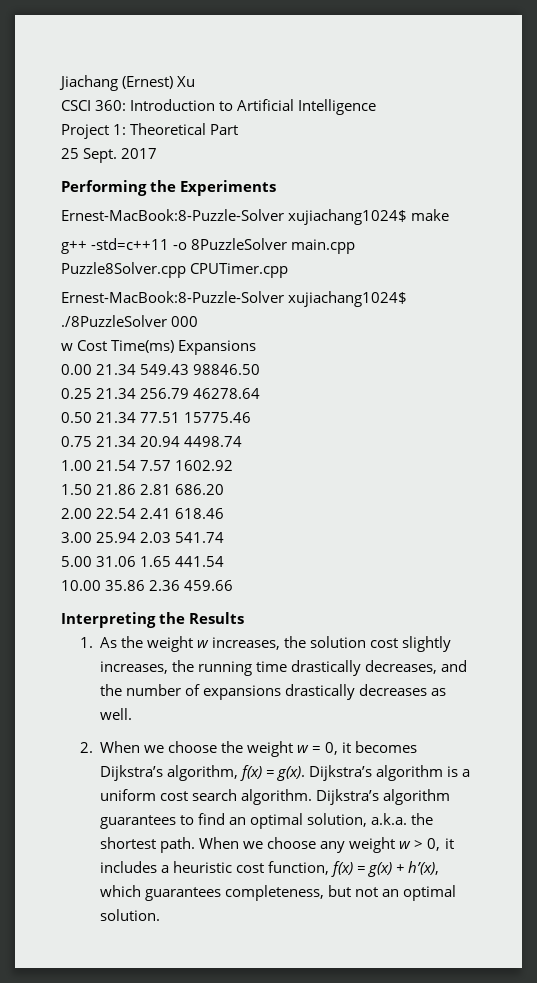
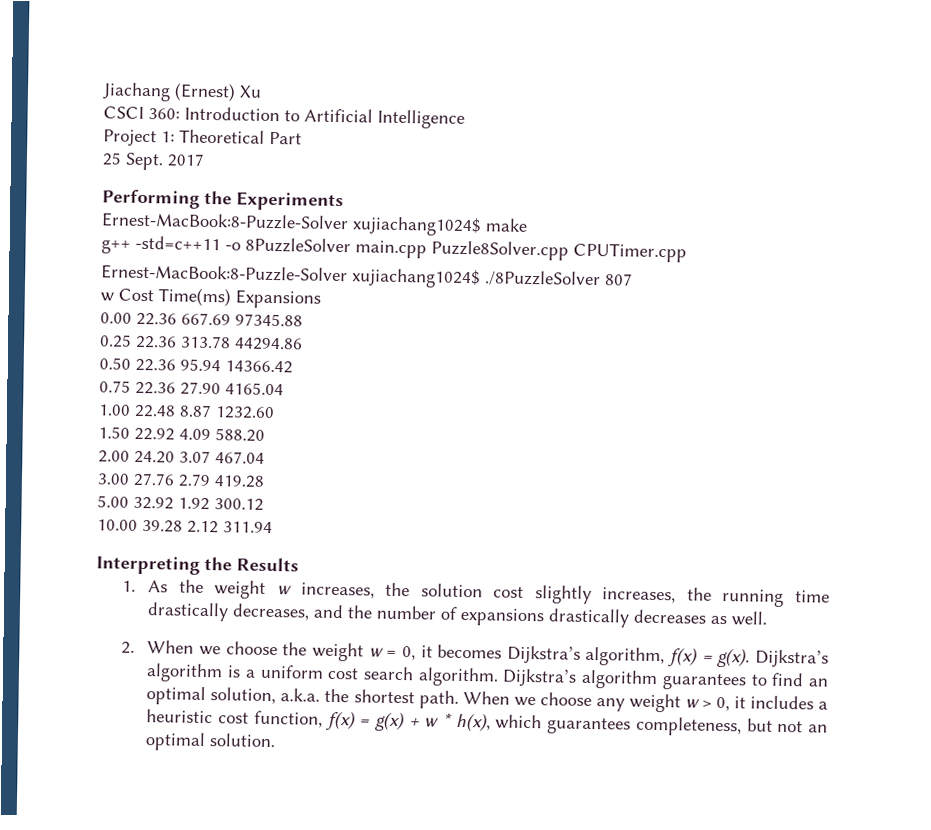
[171,316,199,327] 000 -> [605,273,633,286] 807
[96,364,261,375] [61,388,261,399] [61,412,252,423] [61,436,243,447] [61,460,234,471] [61,484,225,495] [61,508,225,519] [61,532,225,543] [61,556,225,567] [61,580,234,591] 21.34 549.43 98846.50 // 0.25 21.34 256.79 46278.64 // 0.50 21.34 77.51 15775.46 // 0.75 21.34 20.94 4498.74 // 1.00 21.54 7.57 1602.92 // 1.50 21.86 2.81 686.20 // 2.00 22.54 2.41 618.46 // 3.00 25.94 2.03 541.74 // 5.00 31.06 1.65 441.54 // 10.00 35.86 2.36 459.66 -> [136,312,303,327] [100,334,303,351] [99,357,293,374] [99,380,284,396] [98,404,275,420] [98,426,265,442] [98,450,265,464] [97,472,265,488] [97,495,264,511] [97,519,273,534] 22.36 667.69 97345.88 // 0.25 22.36 313.78 44294.86 // 0.50 22.36 95.94 14366.42 // 0.75 22.36 27.90 4165.04 // 1.00 22.48 8.87 1232.60 // 1.50 22.92 4.09 588.20 // 2.00 24.20 3.07 467.04 // 3.00 27.76 2.79 419.28 // 5.00 32.92 1.92 300.12 // 10.00 39.28 2.12 311.94
[408,861,440,875] h’(x), -> [424,712,491,732] w * h(x),

